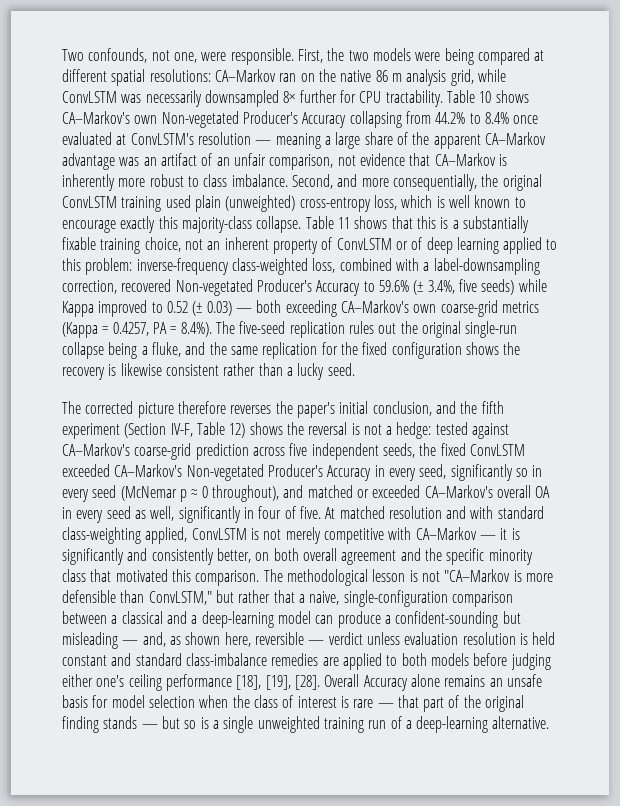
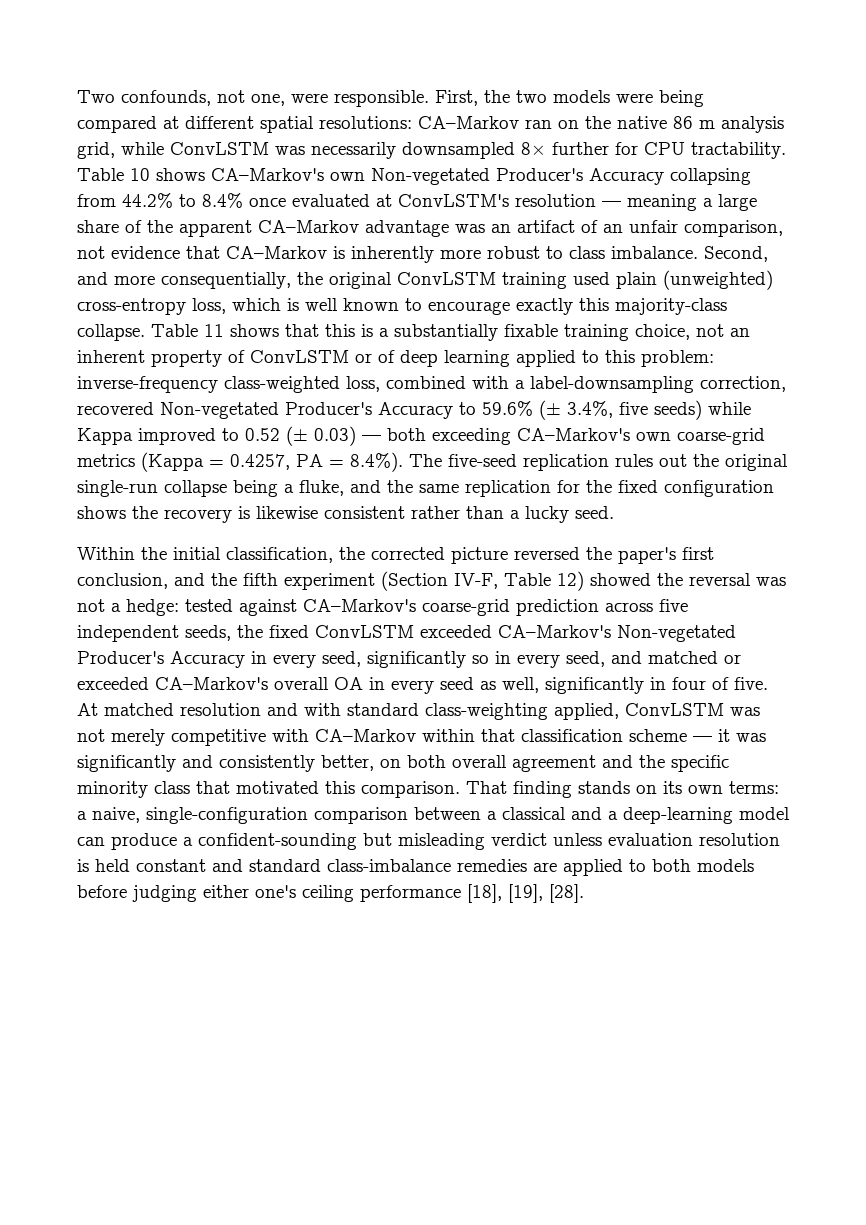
[62,401,272,418] The corrected picture therefore reverses -> [77,547,580,564] Within the initial classification, the corrected picture reversed
[339,401,369,414] initial -> [682,547,714,560] first
[249,422,283,435] shows -> [590,573,651,586] showed
[351,423,360,435] is -> [756,577,786,586] was
[92,485,279,502] seed (McNemar p ≈ 0 throughout), -> [566,651,605,667] seed,
[250,528,259,540] is -> [730,707,760,716] was
(477, 533) none -> [422,729,687,742] within that classification scheme
[511,528,520,540] is -> [736,733,766,742] was
[263,569,553,586] [62,590,295,605] The methodological lesson is not "CA–Markov is more defensible than ConvLSTM," but rather that -> [466,781,779,798] That finding stands on its own terms:
[122,632,325,647] — and, as shown here, reversible — -> (485, 841) none
[324,674,542,691] [62,695,525,712] [62,716,550,733] Overall Accuracy alone remains an unsafe basis for model selection when the class of interest is rare — that part of the original finding stands — but so is a single unweighted training run of a deep-learning alternative. -> (584, 893) none

